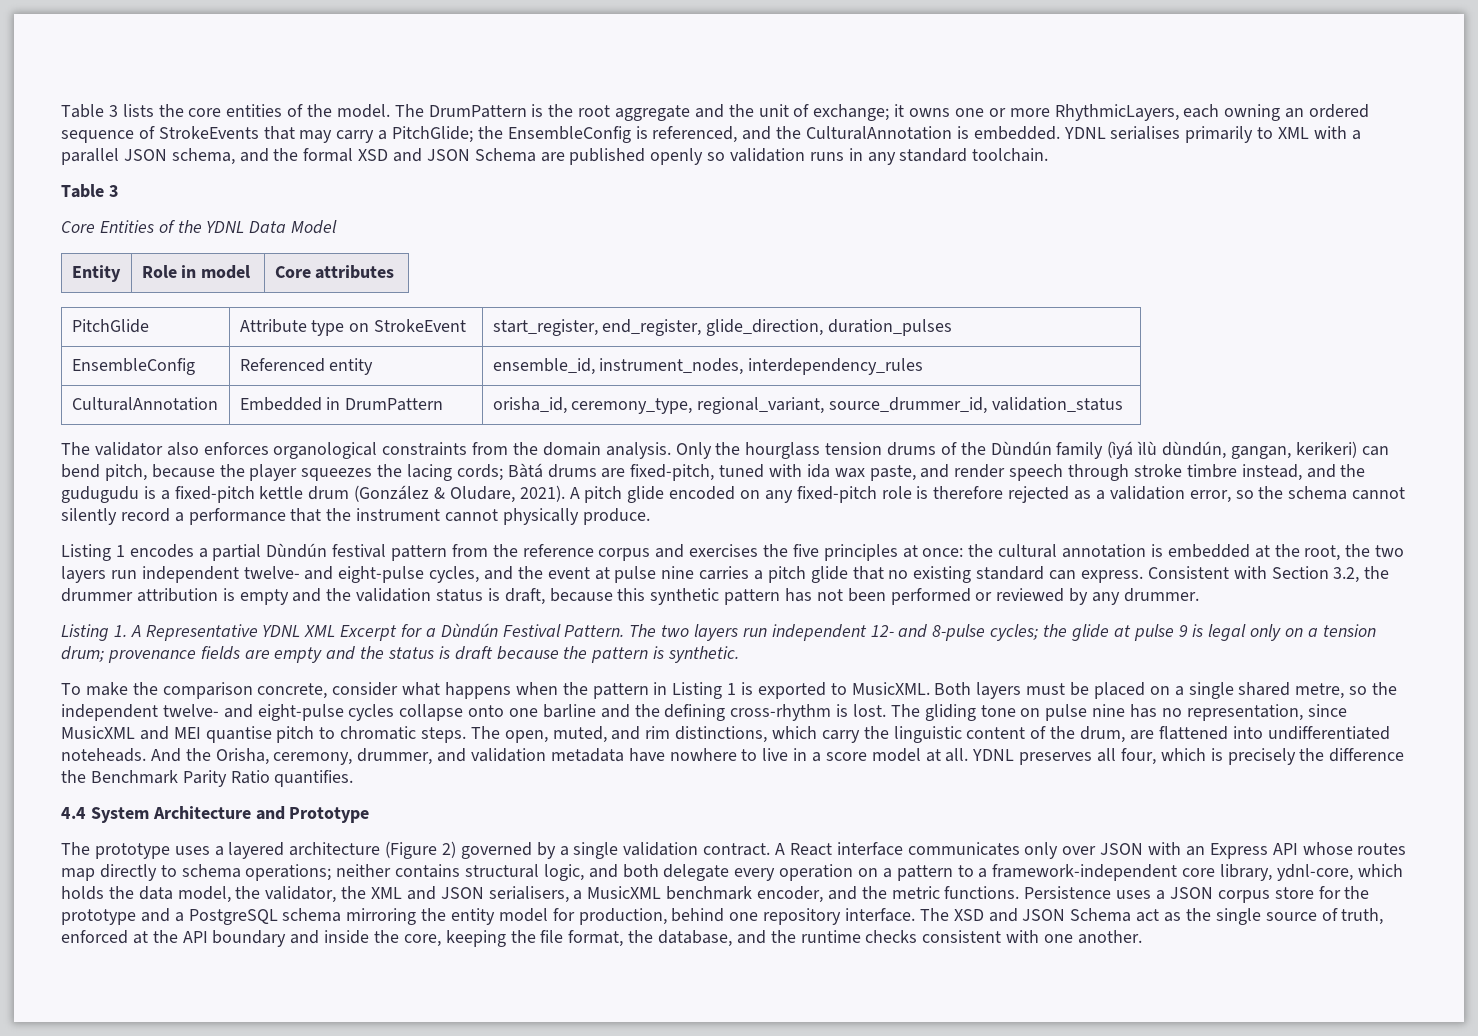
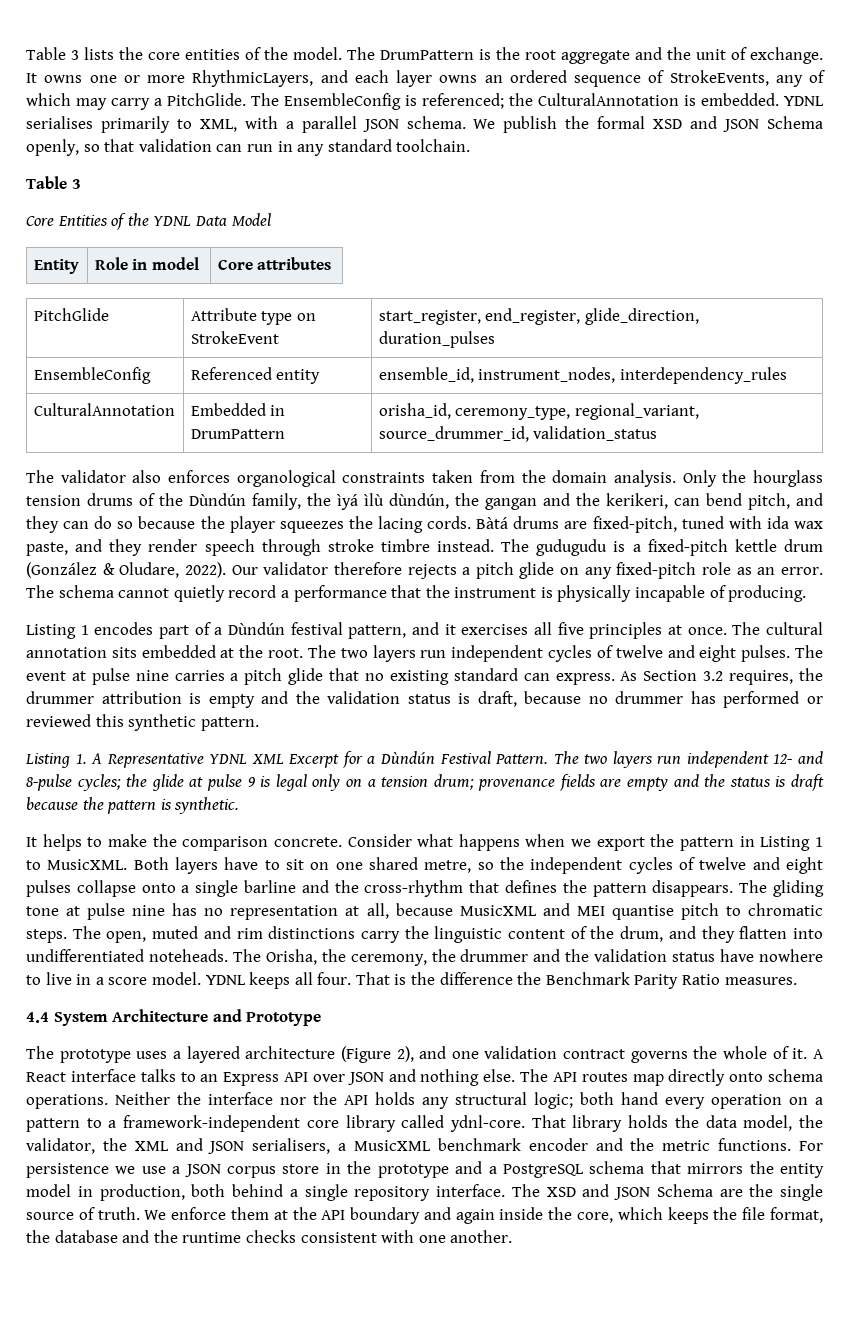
[813,104,905,121] exchange; it -> [750,47,823,64] [26,73,37,83] exchange. It
[1183,104,1369,121] [61,126,772,143] each owning an ordered sequence of StrokeEvents that may carry a PitchGlide; the EnsembleConfig is referenced, and -> [320,70,825,87] [26,93,504,110] and each layer owns an ordered sequence of StrokeEvents, any of which may carry a PitchGlide. The EnsembleConfig is referenced;
[1278,127,1310,139] XML -> [199,119,237,132] XML,
[171,148,269,165] schema, and -> [406,116,558,133] schema. We publish
[540,148,844,165] are published openly so validation runs -> [26,139,273,156] openly, so that validation can run
(468, 449) none -> [432,470,474,483] taken
[1056,441,1389,459] [61,464,147,481] family (ìyá ìlù dùndún, gangan, kerikeri) can bend pitch, -> [252,493,823,510] [26,516,134,533] family, the ìyá ìlù dùndún, the gangan and the kerikeri, can bend pitch, and they can do so
[456,464,503,481] cords; -> [427,516,472,529] cords.
(950, 471) none -> [109,539,143,556] they
[1241,464,1366,481] instead, and the -> [437,539,530,552] instead. The
[519,485,736,503] 2021). A pitch glide encoded -> [184,562,555,579] 2022). Our validator therefore rejects a pitch glide
[916,486,1284,503] is therefore rejected as a validation error, so the -> [736,567,823,575] [26,585,54,598] as an error. The
[61,508,117,525] silently -> [173,585,225,602] quietly
[445,508,650,525] [61,543,789,561] cannot physically produce. // Listing 1 encodes a partial Dùndún festival pattern from the reference corpus and exercises the -> [540,585,807,602] [26,622,553,639] is physically incapable of producing. // Listing 1 encodes part of a Dùndún festival pattern, and it exercises all
[922,544,994,557] once: the -> [687,622,761,635] once. The
[1150,544,1163,557] is -> [111,647,137,658] sits
[1304,544,1405,561] [61,566,543,583] root, the two layers run independent twelve- and eight-pulse cycles, and the -> [268,645,824,662] root. The two layers run independent cycles of twelve and eight pulses. The
[1147,566,1360,583] Consistent with Section 3.2, -> [620,670,794,685] As Section 3.2 requires,
[617,588,1199,605] this synthetic pattern has not been performed or reviewed by any drummer. -> [588,691,823,708] [26,714,259,731] no drummer has performed or reviewed this synthetic pattern.
[61,683,81,695] To -> [26,834,103,851] It helps to
[257,682,399,699] concrete, consider -> [273,834,412,847] concrete. Consider
(558, 688) none -> [571,837,645,851] we export
[741,682,826,699] is exported -> (823, 842) none
[1026,682,1234,699] must be placed on a single -> [224,857,363,870] have to sit on one
[162,704,887,721] twelve- and eight-pulse cycles collapse onto one barline and the defining cross-rhythm is lost. -> [628,857,824,874] [26,880,734,897] cycles of twelve and eight pulses collapse onto a single barline and the cross-rhythm that defines the pattern disappears.
[1020,708,1041,717] on -> [66,906,81,916] at
[1186,704,1347,721] representation, since -> [230,903,453,920] representation at all, because
[552,726,607,743] muted, -> [152,926,199,939] muted
[675,726,818,743] distinctions, which -> [268,926,356,939] distinctions
[1129,726,1390,740] [61,748,624,765] are flattened into undifferentiated noteheads. And the Orisha, ceremony, drummer, and validation metadata -> [668,926,824,943] [26,949,716,966] and they flatten into undifferentiated noteheads. The Orisha, the ceremony, the drummer and the validation status
[871,748,1296,765] model at all. YDNL preserves all four, which is precisely -> [151,972,407,989] model. YDNL keeps all four. That is
[274,770,354,787] quantifies. -> [724,977,797,985] measures.
[442,841,1407,859] [61,864,730,881] 2) governed by a single validation contract. A React interface communicates only over JSON with an Express API whose routes map directly to schema operations; neither contains structural logic, and both delegate -> [396,1046,824,1063] [26,1069,824,1086] [26,1092,658,1109] 2), and one validation contract governs the whole of it. A React interface talks to an Express API over JSON and nothing else. The API routes map directly onto schema operations. Neither the interface nor the API holds any structural logic; both hand
[1220,864,1403,881] library, ydnl-core, which -> [345,1115,623,1132] library called ydnl-core. That library
[757,886,824,903] encoder, -> [528,1138,588,1151] encoder
[1024,886,1152,899] Persistence uses -> [799,1141,824,1151] [26,1163,166,1178] For persistence we use
[1318,886,1341,899] for -> [325,1163,341,1174] in
[346,908,417,925] mirroring -> [650,1161,744,1174] that mirrors
[552,908,759,925] for production, behind one -> [77,1184,348,1201] in production, both behind a single
[1136,909,1182,922] act as -> [719,1189,743,1197] are
[1341,908,1384,925] [61,930,128,944] truth, enforced -> [97,1207,269,1220] truth. We enforce them
(320, 937) none -> [455,1209,495,1224] again
[445,930,506,947] keeping -> [617,1207,709,1224] which keeps
[658,930,733,947] database, -> [54,1230,118,1243] database

